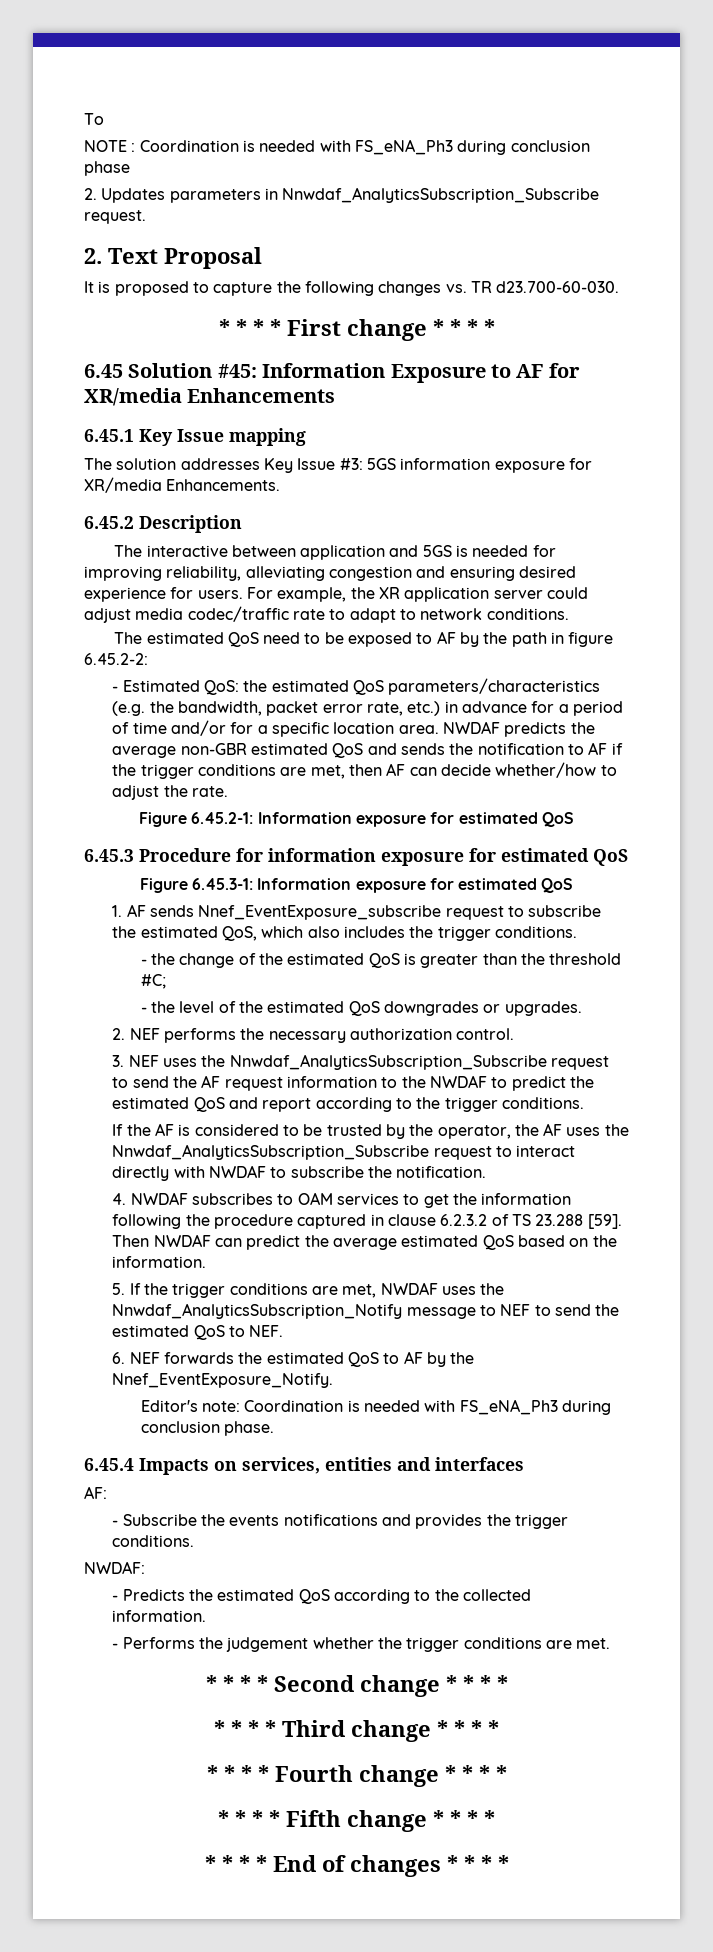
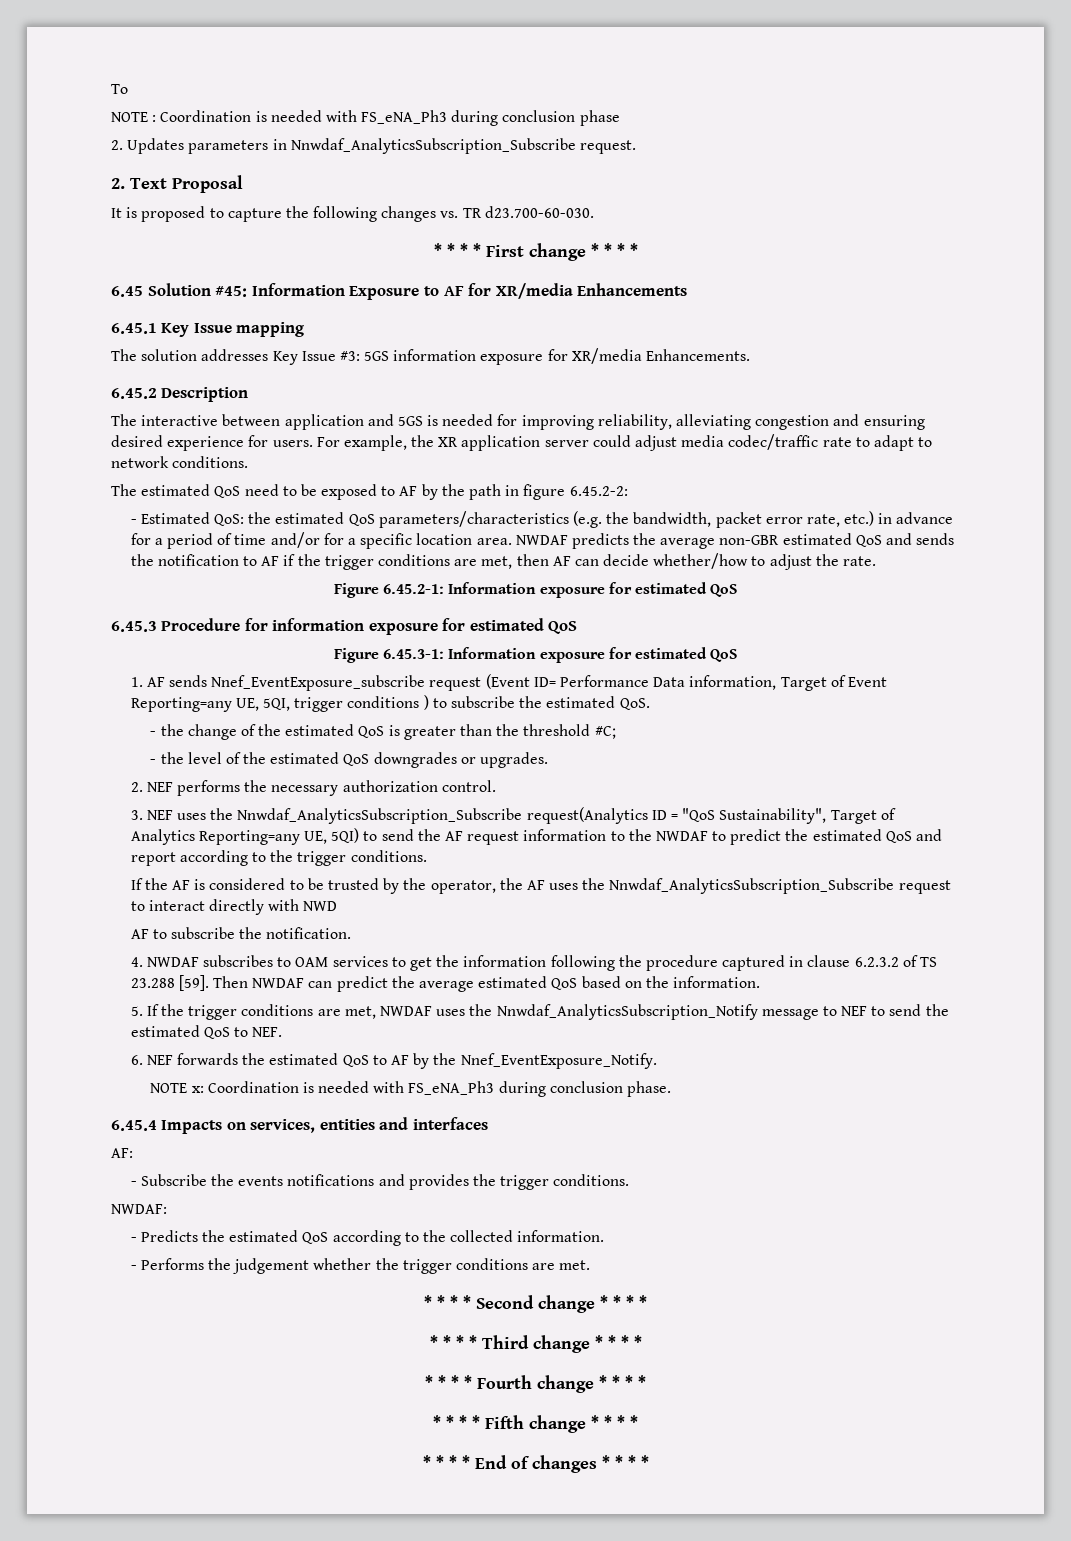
[507,905,602,917] [112,926,577,941] to subscribe the estimated QoS, which also includes the trigger conditions. -> [485,674,887,691] [130,695,650,712] (Event ID= Performance Data information, Target of Event Reporting=any UE, 5QI, trigger conditions ) to subscribe the estimated QoS.
[550,1056,609,1070] request -> [526,807,896,824] [130,828,360,845] request(Analytics ID = "QoS Sustainability", Target of Analytics Reporting=any UE, 5QI)
[208,1165,266,1178] NWDAF -> [303,901,338,911] [130,929,149,939] NWD // AF
[140,1400,240,1412] Editor's note: -> [150,1083,204,1093] NOTE x:

